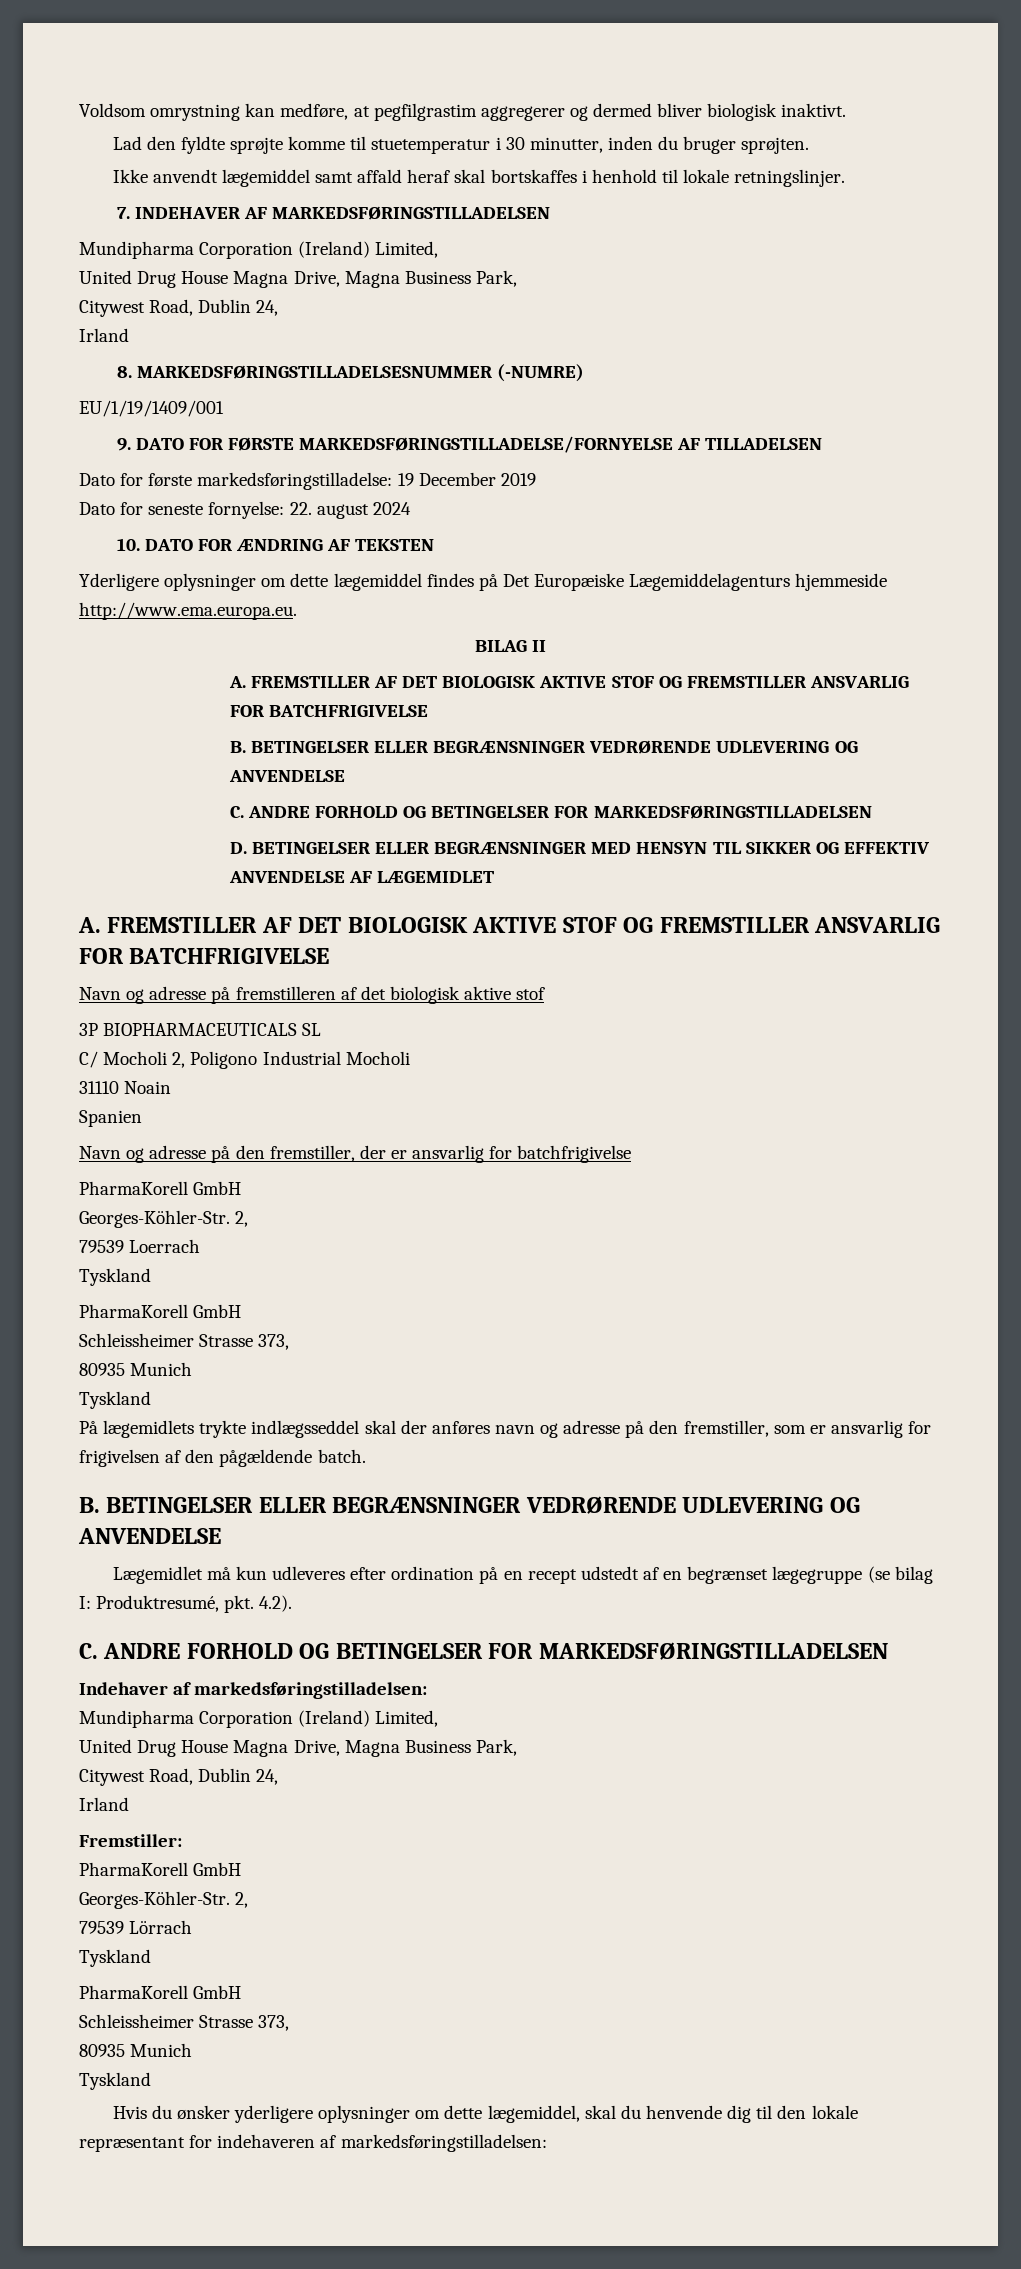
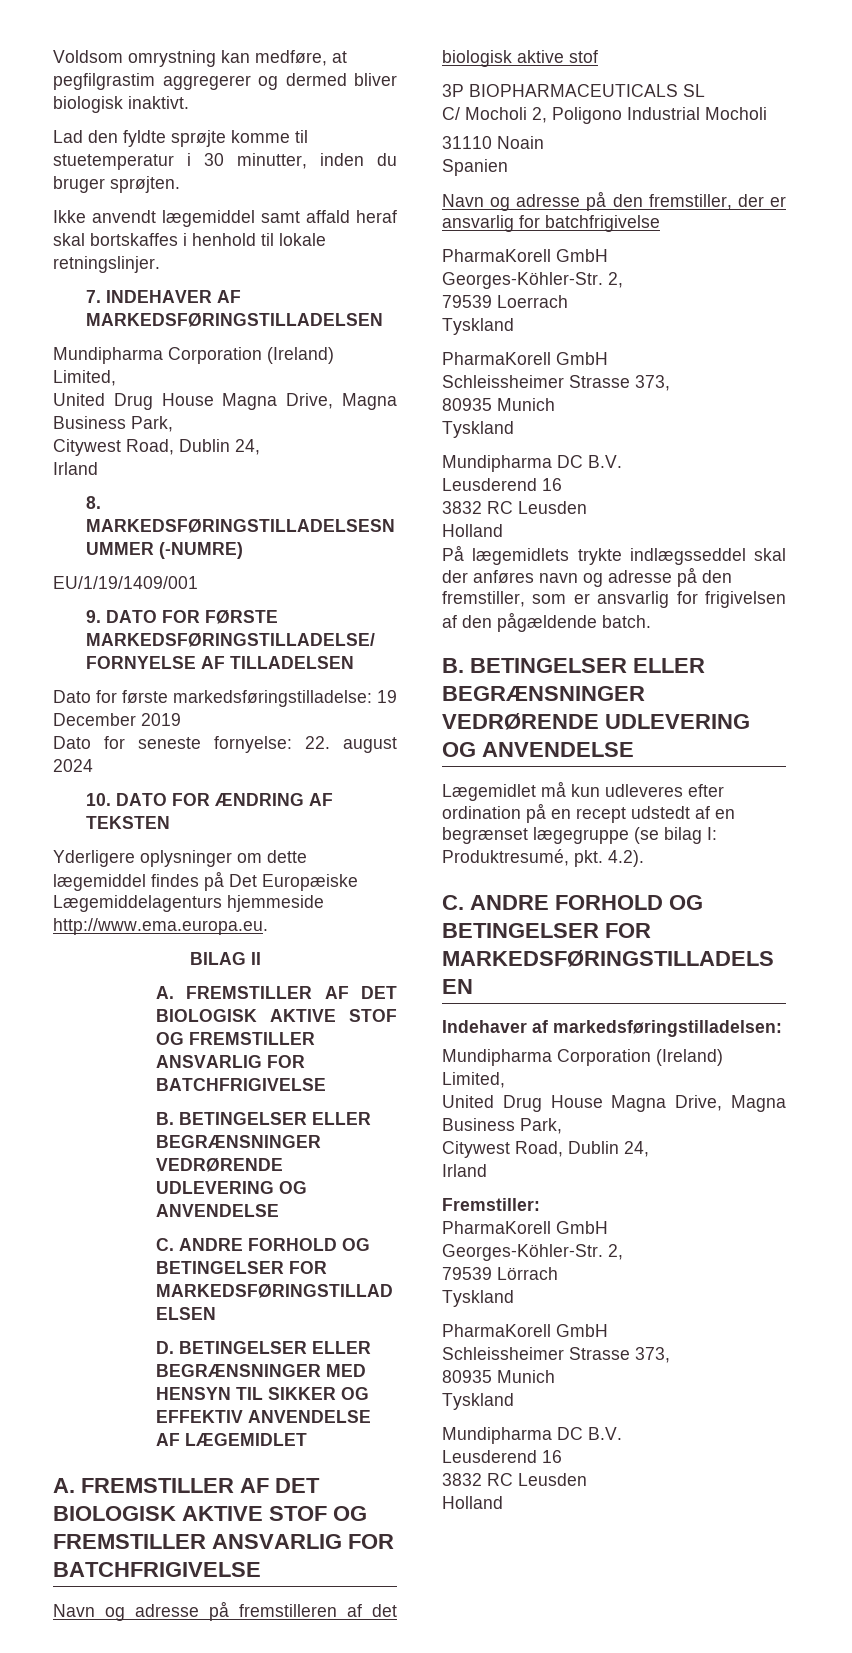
(151, 1400) none -> [442,455,622,472] [442,478,562,491] [442,501,587,514] [442,524,503,537] // Mundipharma DC B.V. // Leusderend 16 // 3832 RC Leusden // Holland
[112,2105,858,2123] [79,2134,547,2152] Hvis du ønsker yderligere oplysninger om dette lægemiddel, skal du henvende dig til den lokale repræsentant for indehaveren af markedsføringstilladelsen: -> [442,1427,622,1444] [442,1450,562,1463] [442,1473,587,1486] [442,1496,503,1509] Mundipharma DC B.V. // Leusderend 16 // 3832 RC Leusden // Holland

